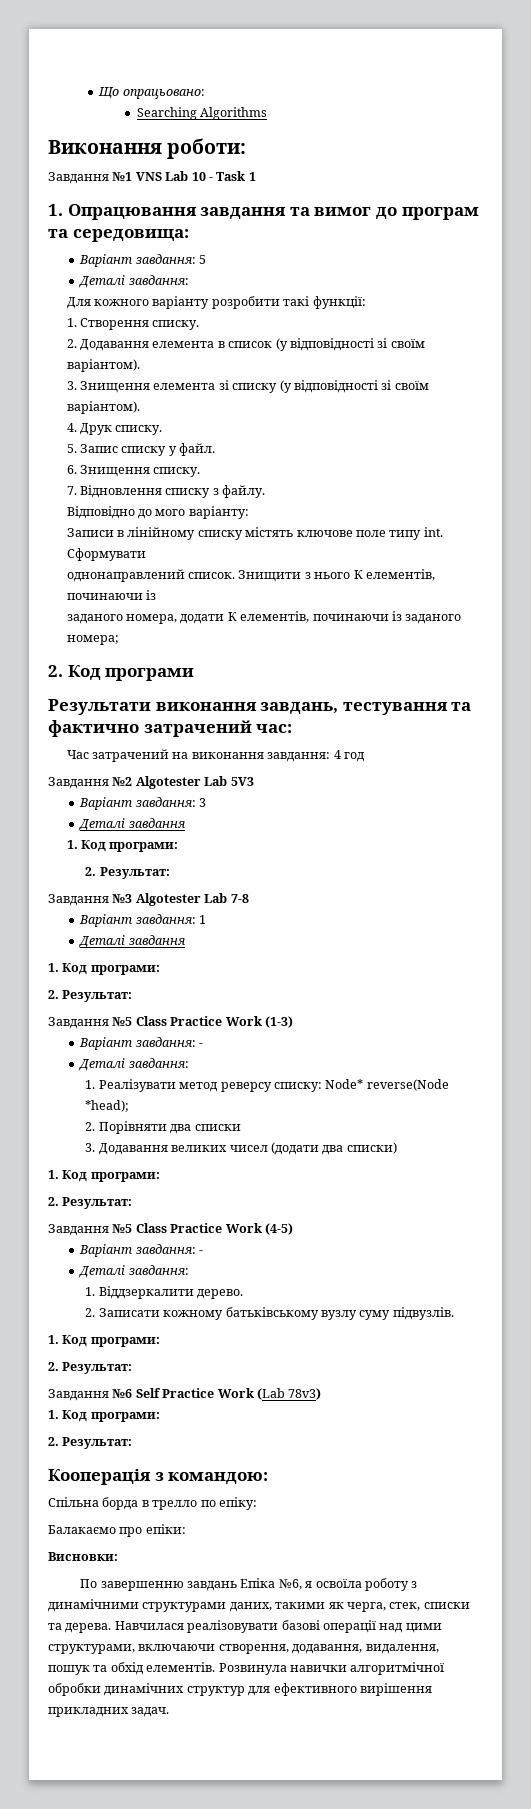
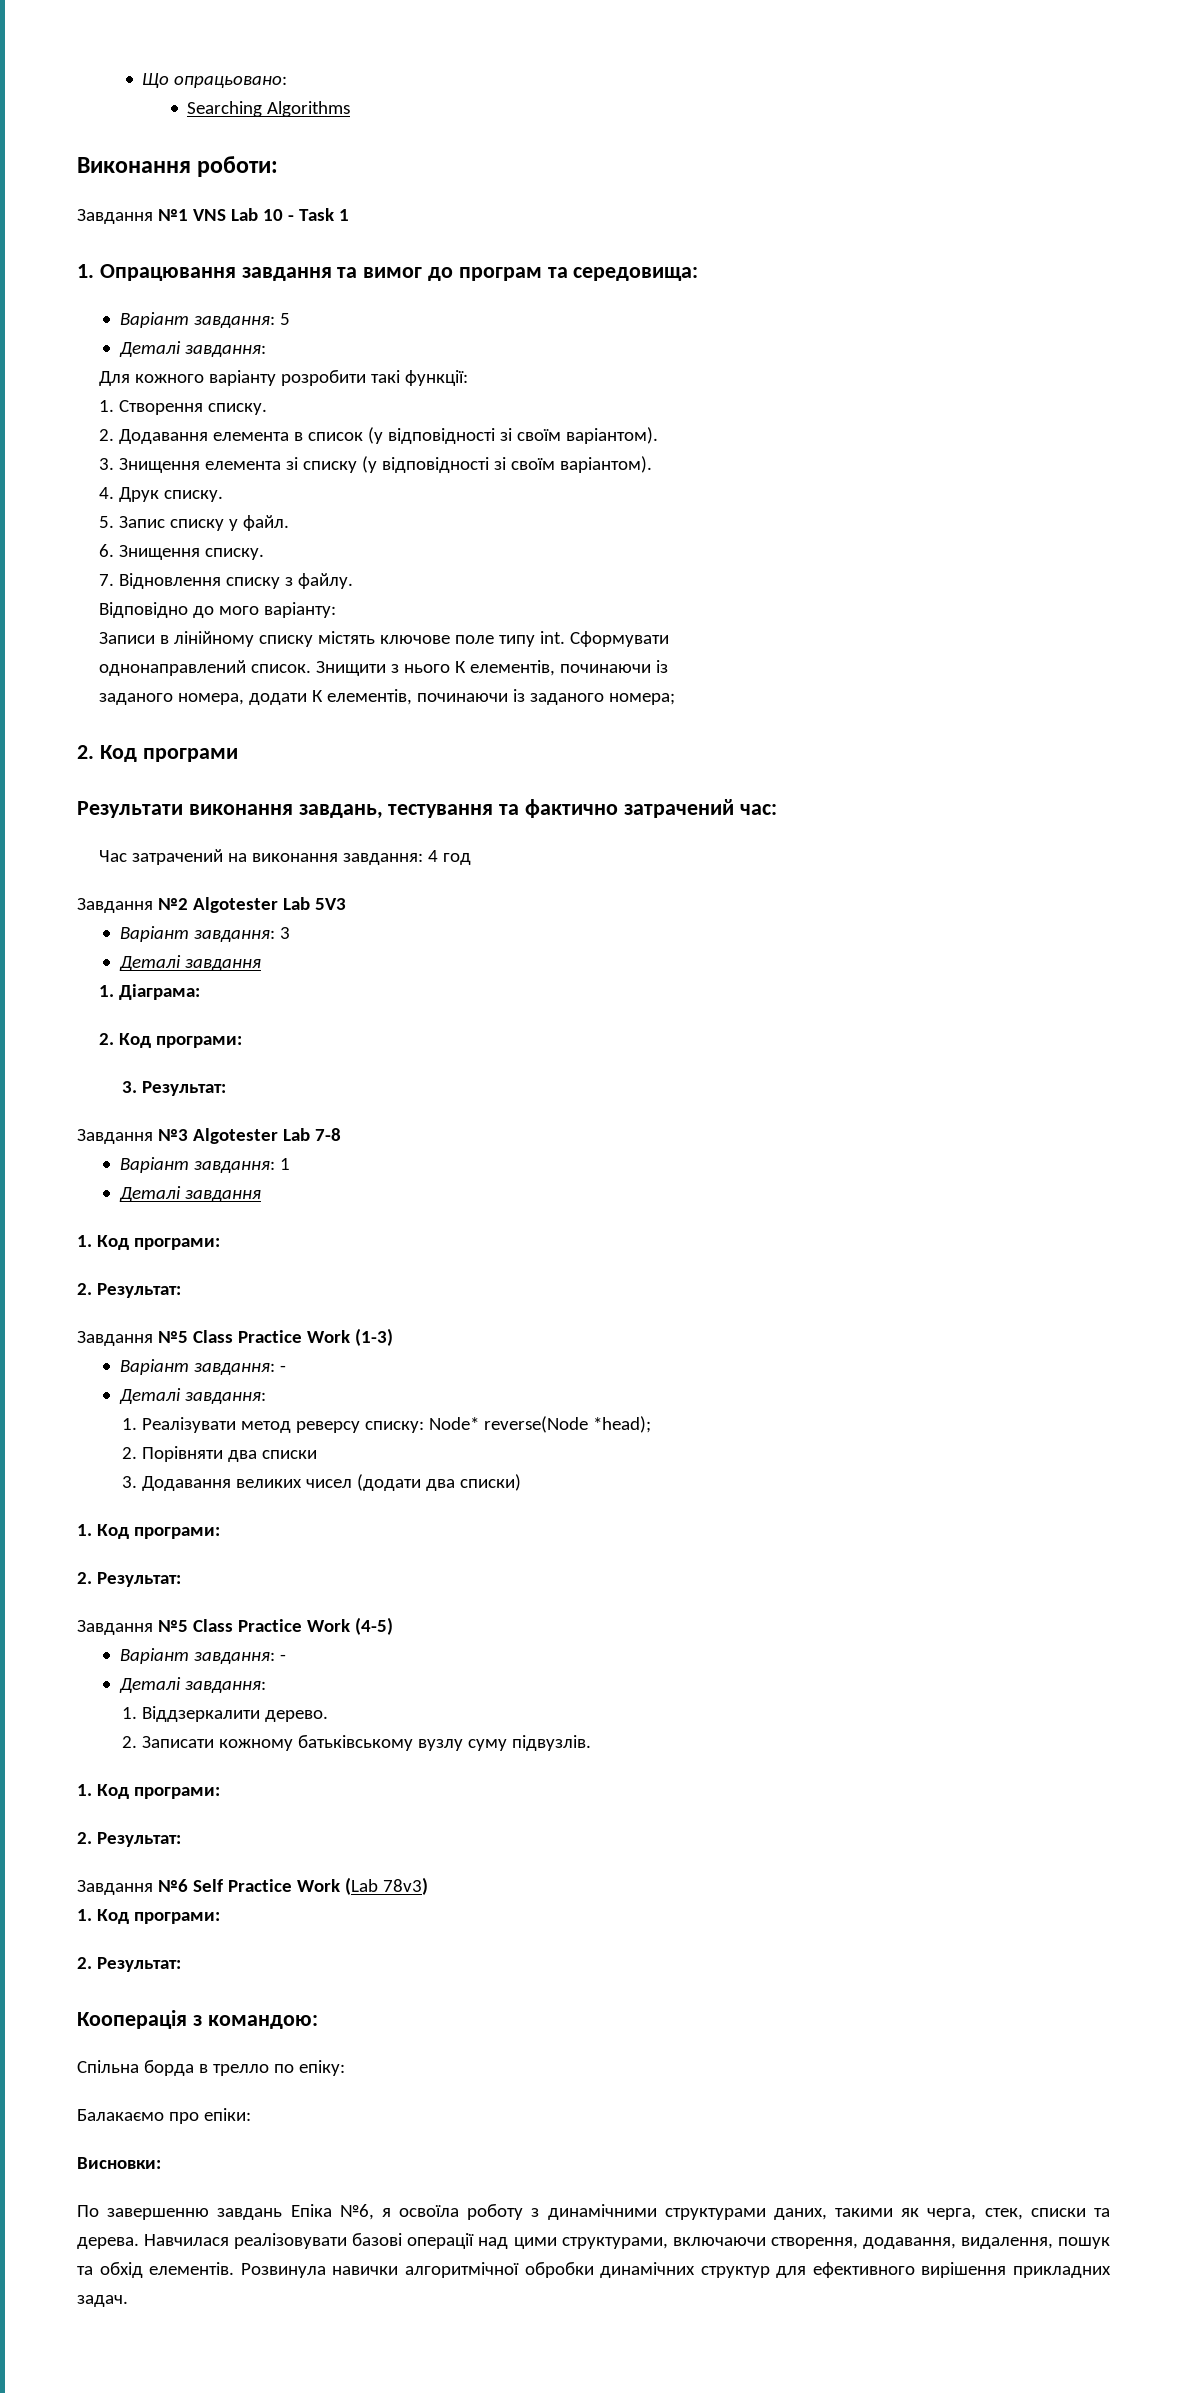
[81,840,179,852] [85,867,97,876] Код програми: // 2. -> [119,984,201,1000] [99,1033,243,1048] [121,1081,137,1093] Діаграма: // 2. Код програми: // 3.

